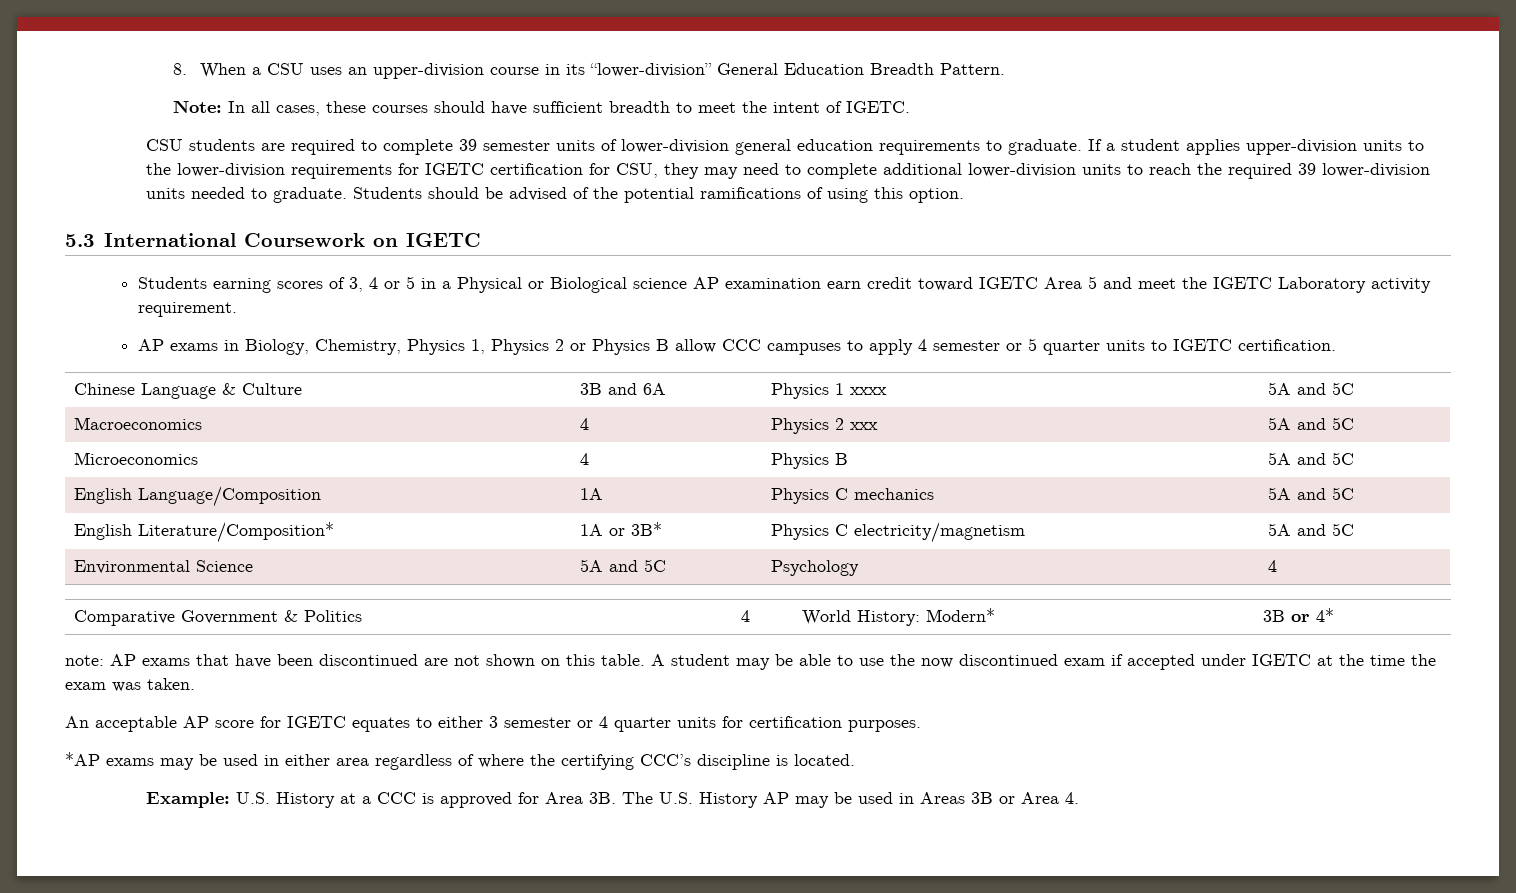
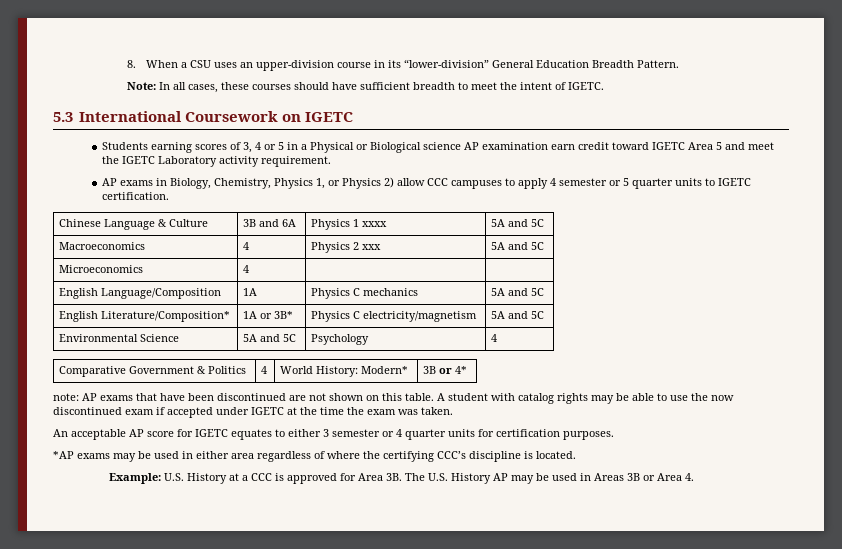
[145,139,1424,155] [145,163,1430,179] [145,187,964,203] // CSU students are required to complete 39 semester units of lower-division general education requirements to graduate. If a student applies upper-division units to the lower-division requirements for IGETC certification for CSU, they may need to complete additional lower-division units to reach the required 39 lower-division units needed to graduate. Students should be advised of the potential ramifications of using this option. -> (605, 86) none
[491,339,565,355] Physics 2 -> (326, 183) none
[656,339,670,351] B -> [384,177,395,188] 2)
[770,453,848,469] [1267,452,1354,465] Physics B | 5A and 5C -> (250, 269) |
(730, 660) none -> [491,393,588,404] with catalog rights

